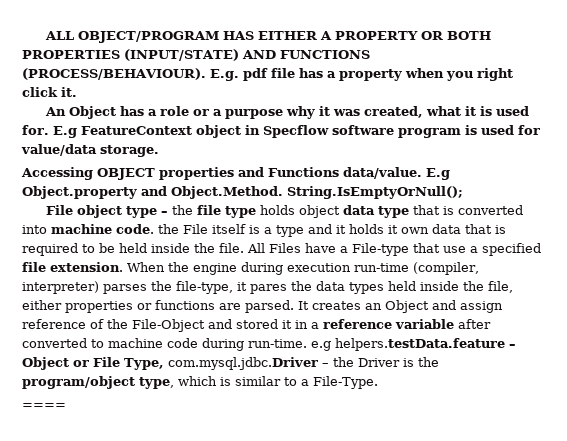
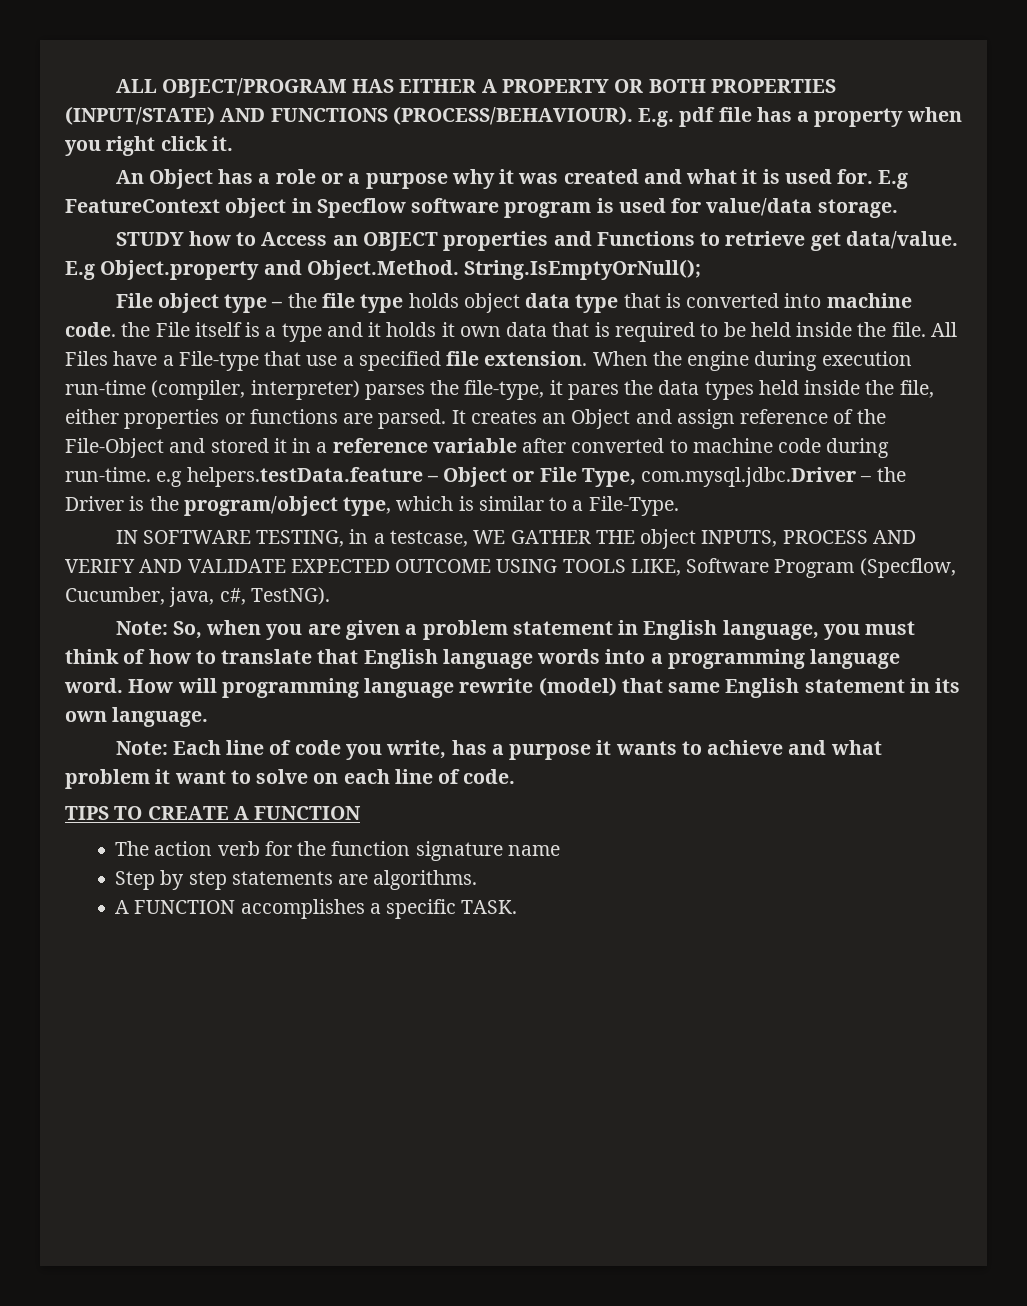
[364,106,424,118] created, -> [563,169,682,184] created and
[21,167,93,180] Accessing -> [115,231,358,246] STUDY how to Access an
(339, 172) none -> [700,231,841,251] to retrieve get
[22,403,66,409] ==== -> [115,529,916,549] [65,558,956,578] [65,587,330,607] [115,620,916,640] [65,649,901,669] [64,677,961,698] [65,707,209,727] [115,740,882,760] [65,769,516,789] [65,806,362,820] [115,841,561,861] [115,870,478,890] [115,899,518,919] IN SOFTWARE TESTING, in a testcase, WE GATHER THE object INPUTS, PROCESS AND VERIFY AND VALIDATE EXPECTED OUTCOME USING TOOLS LIKE, Software Program (Specflow, Cucumber, java, c#, TestNG). // Note: So, when you are given a problem statement in English language, you must think of how to translate that English language words into a programming language word. How will programming language rewrite (model) that same English statement in its own language. // Note: Each line of code you write, has a purpose it wants to achieve and what problem it want to solve on each line of code. // TIPS TO CREATE A FUNCTION // The action verb for the function signature name // Step by step statements are algorithms. // A FUNCTION accomplishes a specific TASK.

